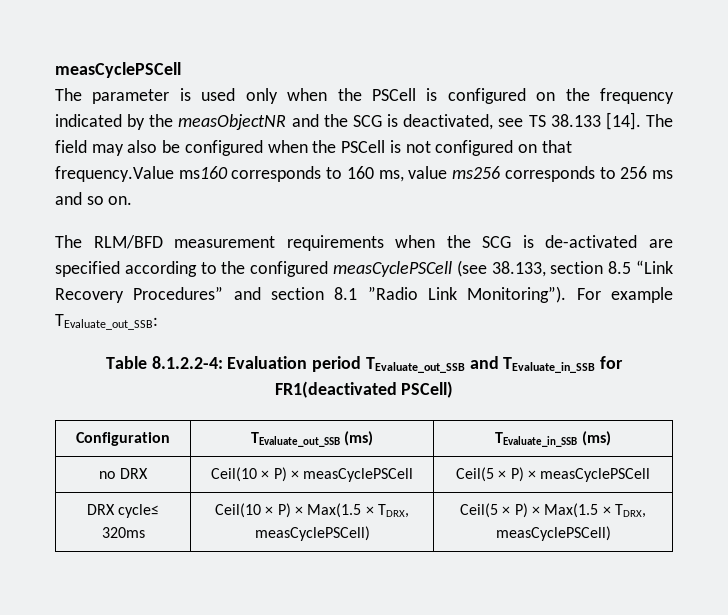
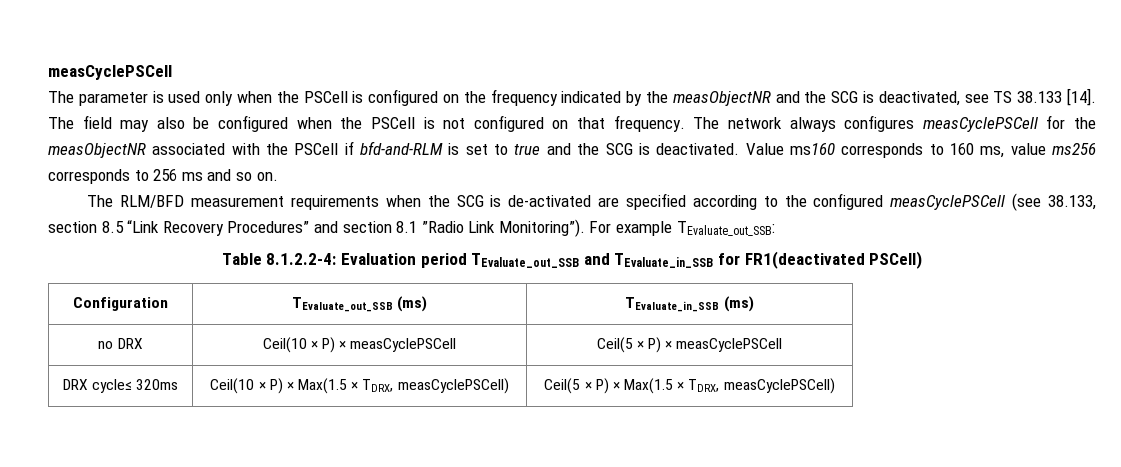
[55,166,174,182] frequency.Value -> [613,115,1096,132] [48,141,784,158] frequency. The network always configures measCyclePSCell for the measObjectNR associated with the PSCell if bfd-and-RLM is set to true and the SCG is deactivated. Value

